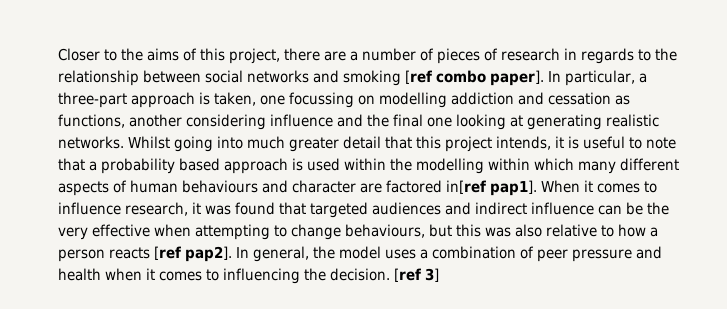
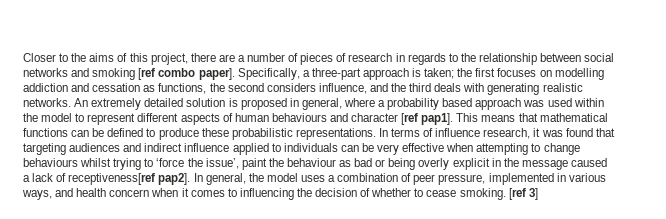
[548,70,635,86] In particular, -> [237,68,300,80] Specifically,
[214,92,354,108] taken, one focussing -> [424,68,537,79] taken; the first focuses
[129,114,659,130] [58,136,676,152] [58,158,85,171] another considering influence and the final one looking at generating realistic networks. Whilst going into much greater detail that this project intends, it is useful to note that -> [209,83,583,95] [23,98,375,110] the second considers influence, and the third deals with generating realistic networks. An extremely detailed solution is proposed in general, where
[292,158,303,171] is -> [523,100,545,107] was
[416,158,616,174] modelling within which many -> [41,113,136,125] model to represent
[360,180,657,196] are factored in[ref pap1]. When it comes to -> [401,113,608,125] [23,128,434,140] [ref pap1]. This means that mathematical functions can be defined to produce these probabilistic representations. In terms of
[310,202,368,218] targeted -> [23,143,66,155] targeting
[598,202,669,215] can be the -> [232,143,374,155] applied to individuals can be
[345,224,658,238] [58,246,181,262] behaviours, but this was also relative to how a person reacts [ref -> [23,158,607,170] [23,173,156,185] behaviours whilst trying to ‘force the issue’, paint the behaviour as bad or being overly explicit in the message caused a lack of receptiveness[ref
[572,249,632,262] pressure -> [438,173,606,185] [22,190,52,200] pressure, implemented in various ways,
(101, 274) none -> [109,189,150,197] concern
[330,268,390,281] decision. -> [315,188,506,200] decision of whether to cease smoking.

